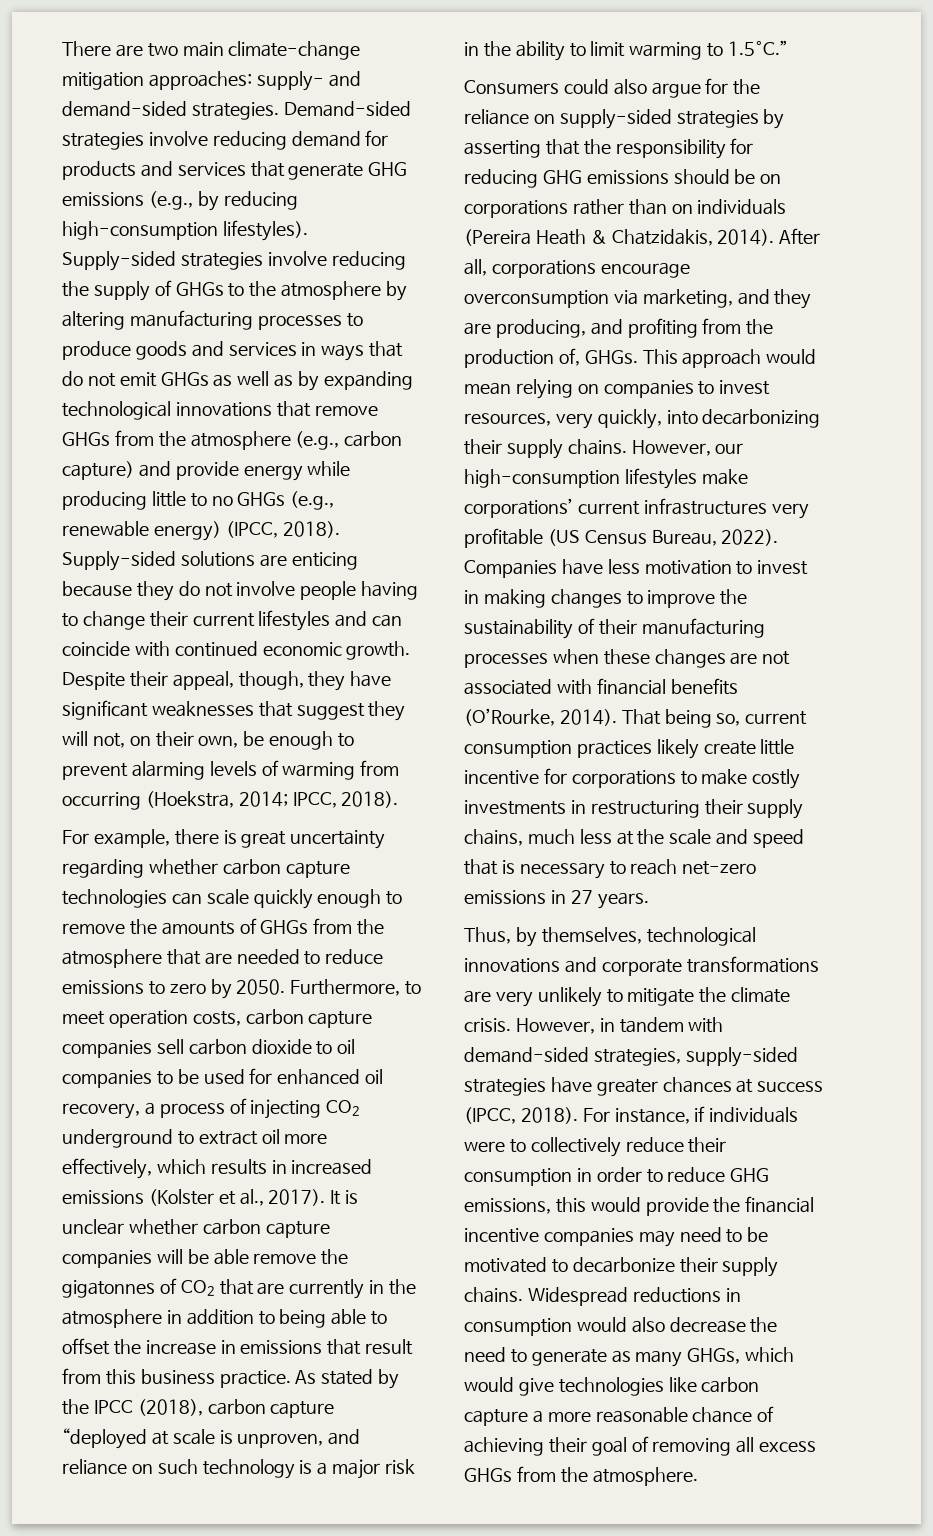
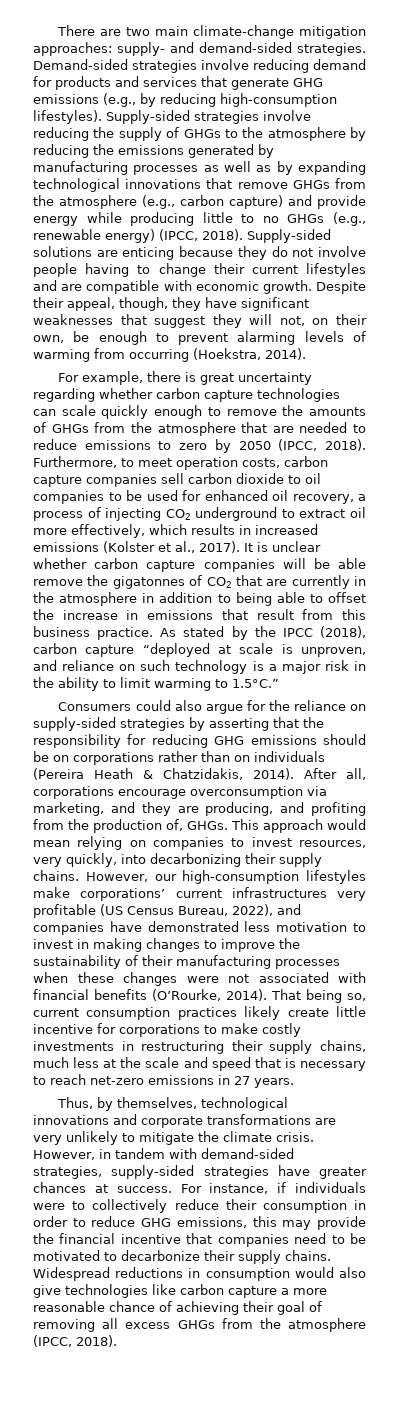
[62,310,363,330] [62,341,404,361] [62,371,209,387] altering manufacturing processes to produce goods and services in ways that do not emit GHGs -> [33,144,274,158] [33,161,199,175] reducing the emissions generated by manufacturing processes
[372,614,403,627] [62,641,258,657] can coincide with continued -> [61,280,192,294] are compatible with
[238,791,399,808] 2014; IPCC, 2018). -> [265,348,306,360] 2014).
[236,979,286,995] 2050. -> [238,439,367,451] 2050 (IPCC, 2018).
[721,529,779,546] [464,559,603,578] 2022). Companies have -> [232,904,301,916] [33,921,239,935] 2022), and companies have demonstrated
[730,652,758,665] are -> [186,976,219,983] were
[757,1081,824,1092] [464,1107,578,1124] success (IPCC, 2018). -> [116,1186,172,1193] success.
[590,1197,641,1212] would -> [282,1220,312,1230] may
[543,1228,675,1247] companies may -> [186,1233,289,1247] that companies
[669,1317,778,1333] [464,1347,795,1367] [464,1377,514,1392] decrease the need to generate as many GHGs, which would -> (366, 1272) none
[592,1467,698,1486] atmosphere. -> [288,1318,366,1332] [33,1335,117,1347] atmosphere (IPCC, 2018).

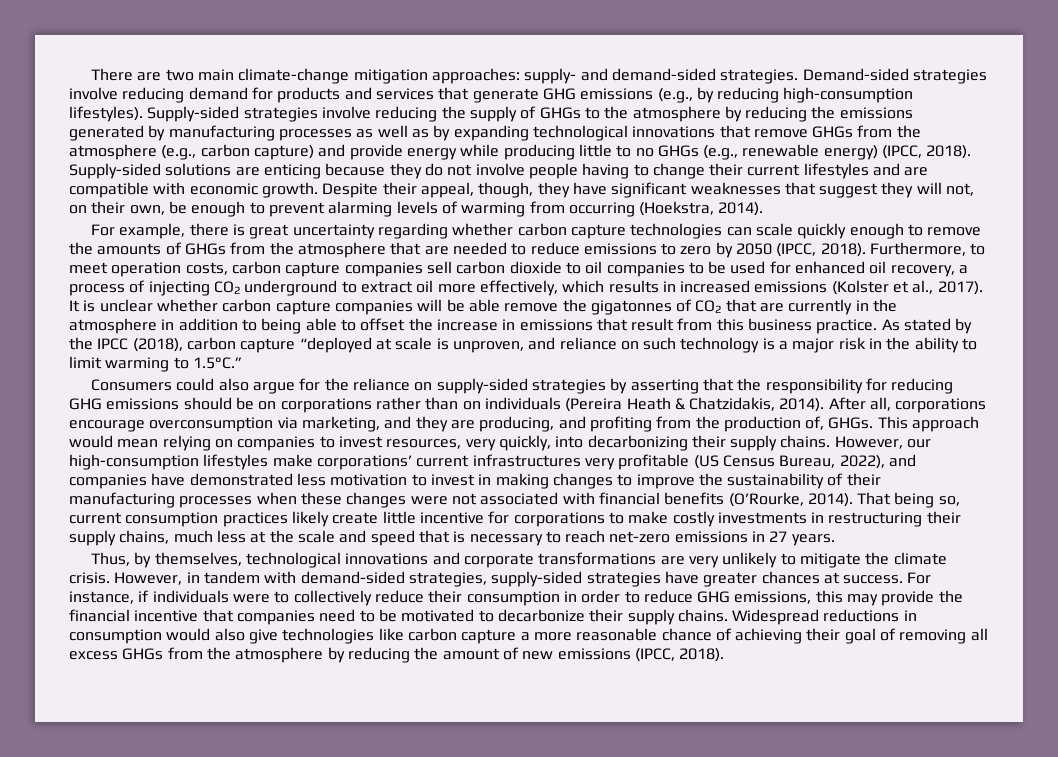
(366, 1325) none -> [327,647,631,663] by reducing the amount of new emissions

